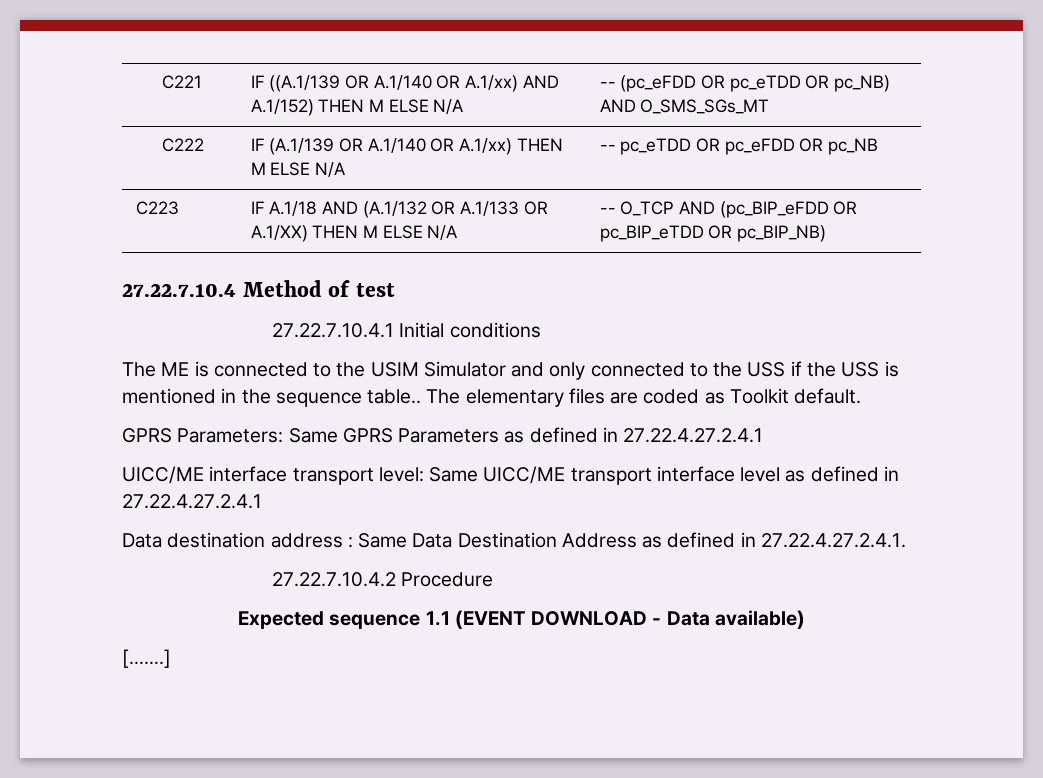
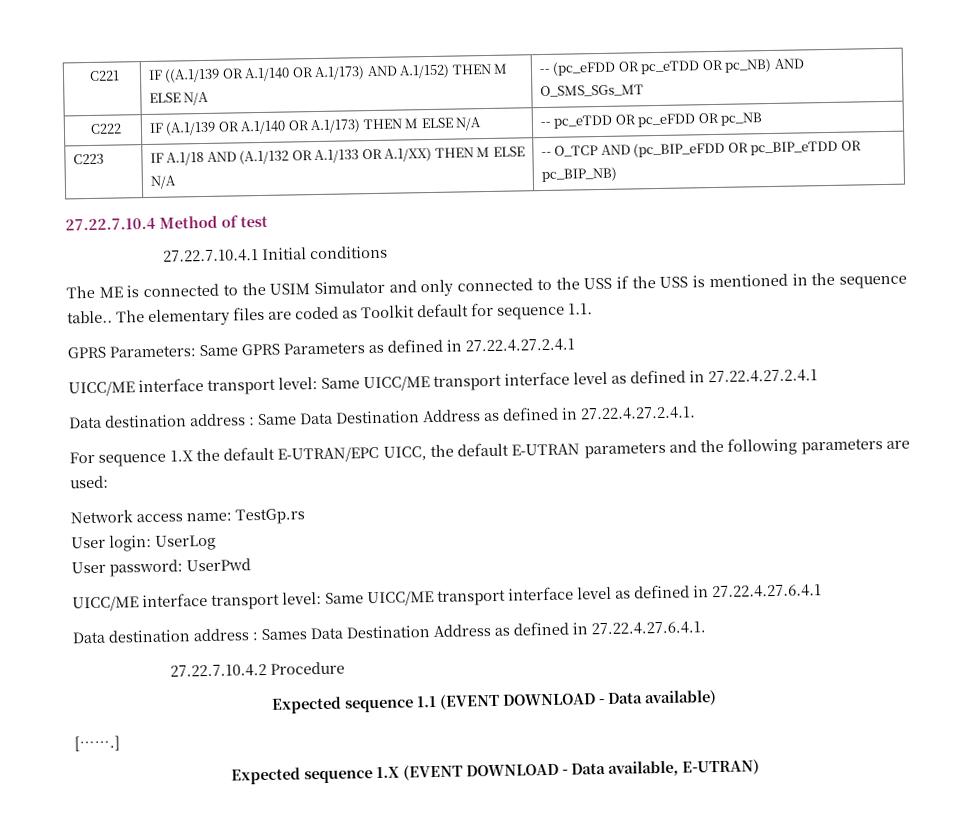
[465,75,519,92] A.1/xx) -> [314,65,366,81] A.1/173)
[459,138,513,155] A.1/xx) -> [310,118,362,134] A.1/173)
[794,388,862,404] default. -> [417,302,593,320] default for sequence 1.1.
(906, 540) none -> [69,437,910,467] [70,475,109,489] [70,508,305,525] [71,534,216,552] [71,558,251,577] [72,584,822,612] [72,621,706,644] // For sequence 1.X the default E-UTRAN/EPC UICC, the default E-UTRAN parameters and the following parameters are used: // Network access name: TestGp.rs // User login: UserLog // User password: UserPwd // UICC/ME interface transport level: Same UICC/ME transport interface level as defined in 27.22.4.27.6.4.1 // Data destination address : Sames Data Destination Address as defined in 27.22.4.27.6.4.1.
(171, 658) none -> [231,759,760,785] // Expected sequence 1.X (EVENT DOWNLOAD - Data available, E-UTRAN)

